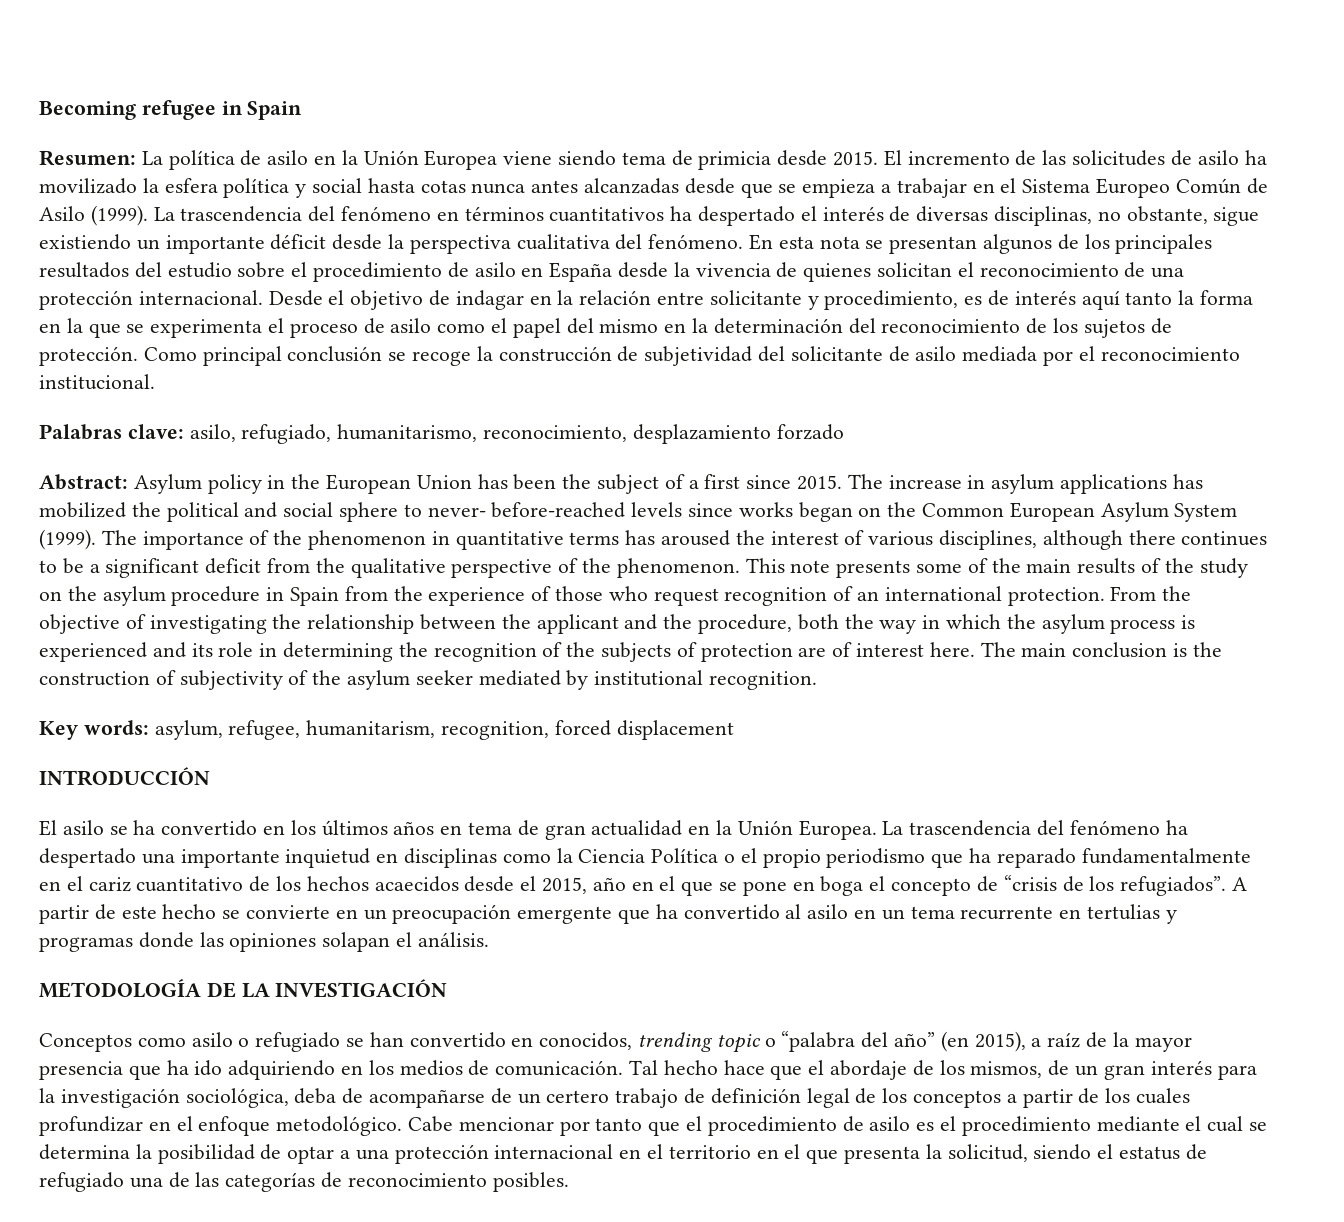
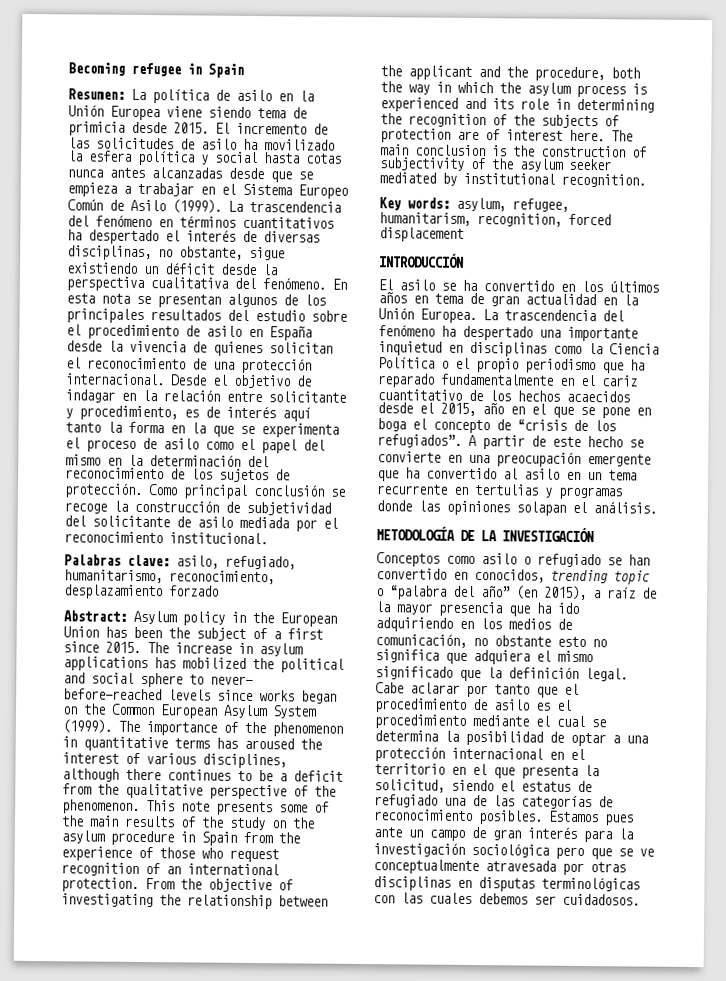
[165,235,265,254] importante -> (159, 270) none
[105,558,200,578] significant -> (287, 777) none
[363,909,387,920] un -> [468,454,490,464] una
[495,1060,1257,1080] [39,1088,1191,1108] [39,1116,554,1136] comunicación. Tal hecho hace que el abordaje de los mismos, de un gran interés para la investigación sociológica, deba de acompañarse de un certero trabajo de definición legal de los conceptos a partir de los cuales profundizar en el enfoque metodológico. Cabe mencionar -> [375,633,607,648] [375,649,593,665] [375,666,628,682] [375,682,460,694] comunicación, no obstante esto no significa que adquiera el mismo significado que la definición legal. Cabe aclarar
(569, 1182) none -> [549,810,634,826] [373,826,633,843] [373,842,654,860] [373,859,626,876] [373,876,640,892] [373,892,640,906] Estamos pues ante un campo de gran interés para la investigación sociológica pero que se ve conceptualmente atravesada por otras disciplinas en disputas terminológicas con las cuales debemos ser cuidadosos.

